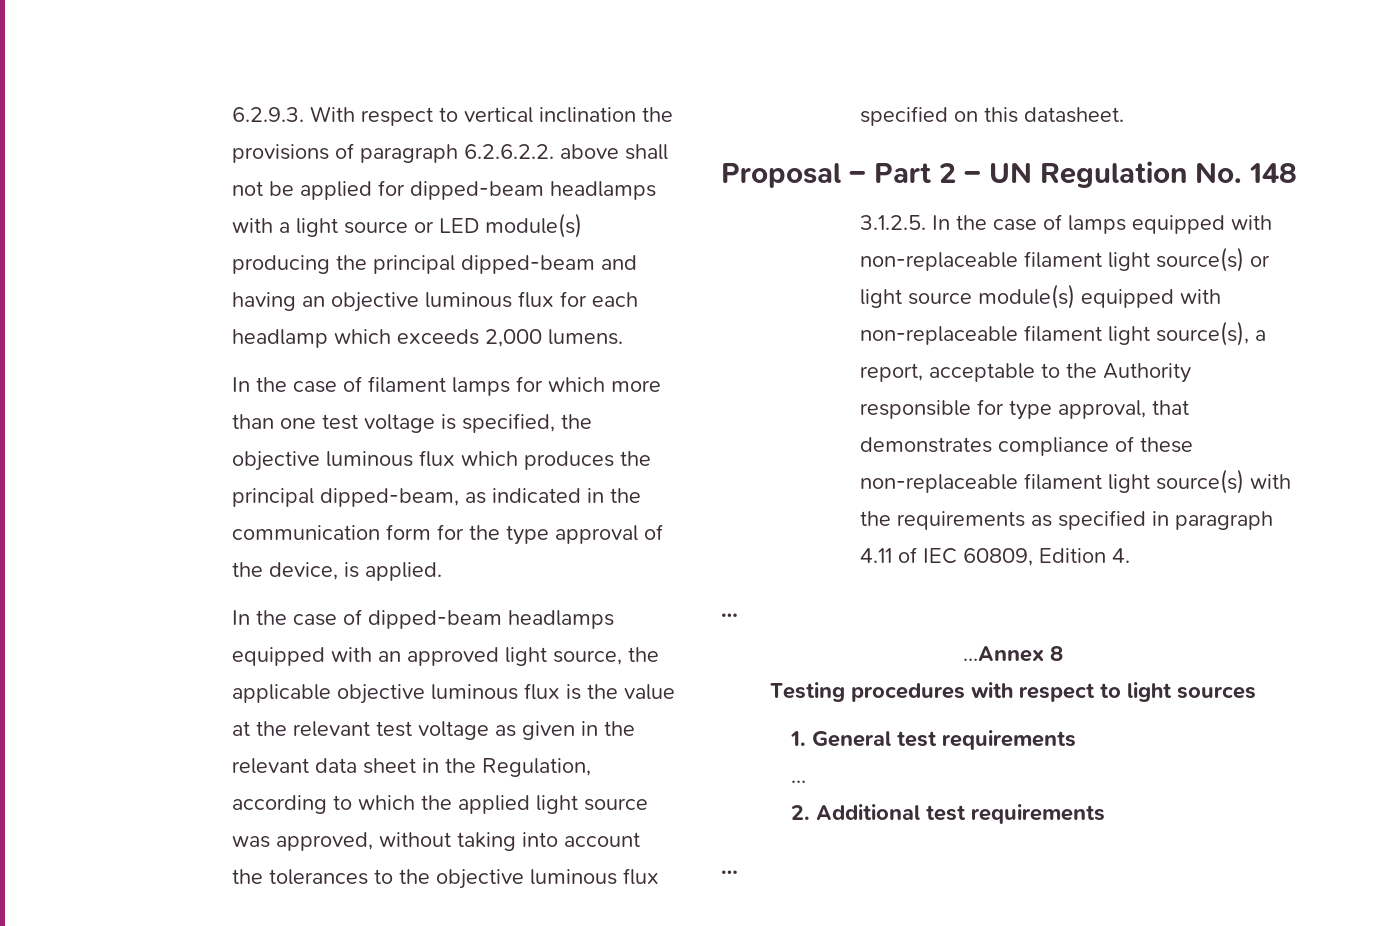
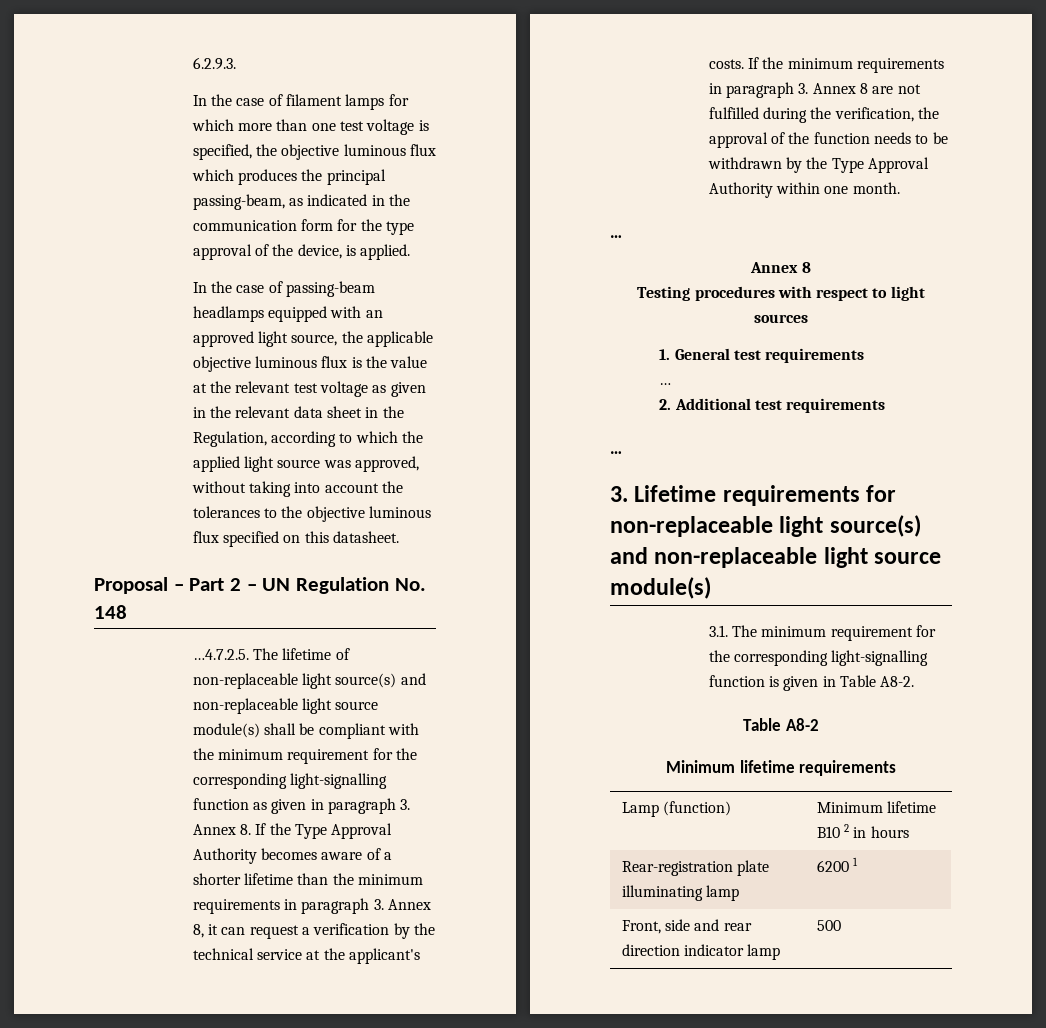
[310,106,674,126] [232,143,669,163] [232,180,657,200] [232,213,583,238] [232,255,638,274] [232,291,639,312] [232,329,624,348] With respect to vertical inclination the provisions of paragraph 6.2.6.2.2. above shall not be applied for dipped-beam headlamps with a light source or LED module(s) producing the principal dipped-beam and having an objective luminous flux for each headlamp which exceeds 2,000 lumens. -> (236, 63) none
[320,488,460,507] dipped-beam, -> [192,194,285,210] passing-beam,
[368,610,503,629] dipped-beam -> [285,281,375,297] passing-beam
[860,214,1273,234] [860,247,1271,272] [860,284,1222,309] [860,321,1267,346] [860,363,1192,383] [860,399,1190,420] [860,436,1194,456] [860,469,1292,494] [860,510,1274,530] [860,547,1131,566] [721,613,738,617] [962,646,1044,662] 3.1.2.5. In the case of lamps equipped with non-replaceable filament light source(s) or light source module(s) equipped with non-replaceable filament light source(s), a report, acceptable to the Authority responsible for type approval, that demonstrates compliance of these non-replaceable filament light source(s) with the requirements as specified in paragraph 4.11 of IEC 60809, Edition 4. // … // …Annex -> [192,648,350,660] [192,673,426,689] [192,698,379,714] [192,723,419,739] [192,748,417,764] [192,773,387,789] [192,798,411,814] [192,823,393,839] [192,848,392,864] [192,873,423,885] [192,898,431,914] [192,923,435,939] [192,948,420,964] [708,57,944,73] [708,82,921,98] [708,107,939,123] [708,132,948,148] [707,157,929,173] [708,182,900,198] [610,235,622,238] [750,262,799,273] …4.7.2.5. The lifetime of non-replaceable light source(s) and non-replaceable light source module(s) shall be compliant with the minimum requirement for the corresponding light-signalling function as given in paragraph 3. Annex 8. If the Type Approval Authority becomes aware of a shorter lifetime than the minimum requirements in paragraph 3. Annex 8, it can request a verification by the technical service at the applicant's costs. If the minimum requirements in paragraph 3. Annex 8 are not fulfilled during the verification, the approval of the function needs to be withdrawn by the Type Approval Authority within one month. // … // Annex
(738, 872) none -> [610,485,897,506] [610,515,921,537] [610,547,942,568] [610,577,711,599] [708,625,936,641] [708,650,929,666] [708,675,915,691] [743,718,819,731] [666,760,896,776] [621,801,731,817] [816,801,936,813] [816,824,909,838] [621,860,769,876] [621,885,739,901] [816,857,858,872] [621,919,752,934] [621,944,781,960] [816,920,841,931] // 3. Lifetime requirements for non-replaceable light source(s) and non-replaceable light source module(s) // 3.1. The minimum requirement for the corresponding light-signalling function is given in Table A8-2. // Table A8-2 // Minimum lifetime requirements // Lamp (function) | Minimum lifetime B10 2 in hours // Rear-registration plate illuminating lamp | 6200 1 // Front, side and rear direction indicator lamp | 500

